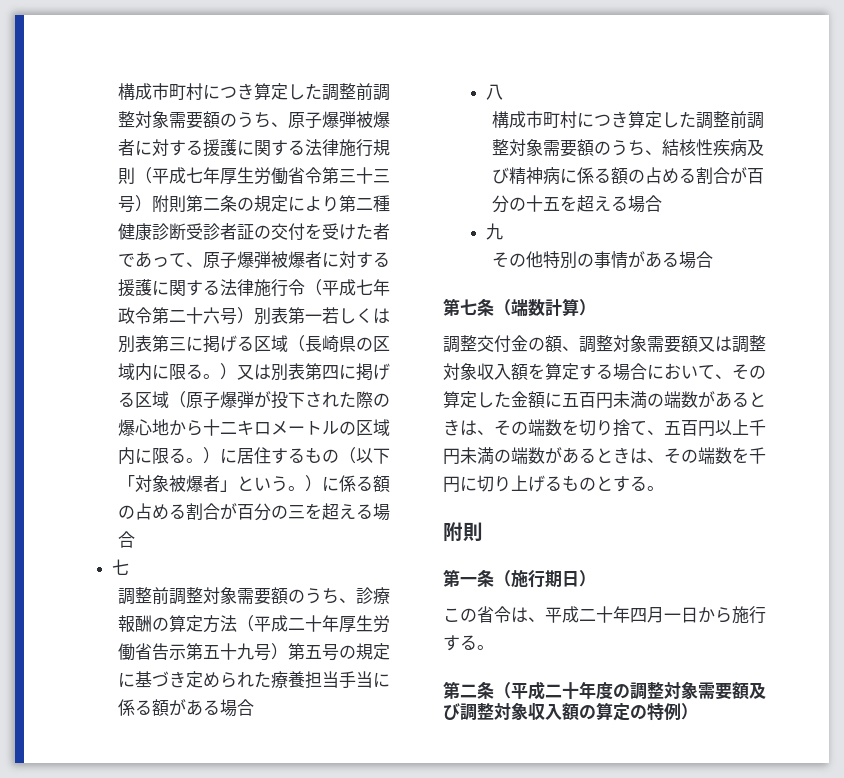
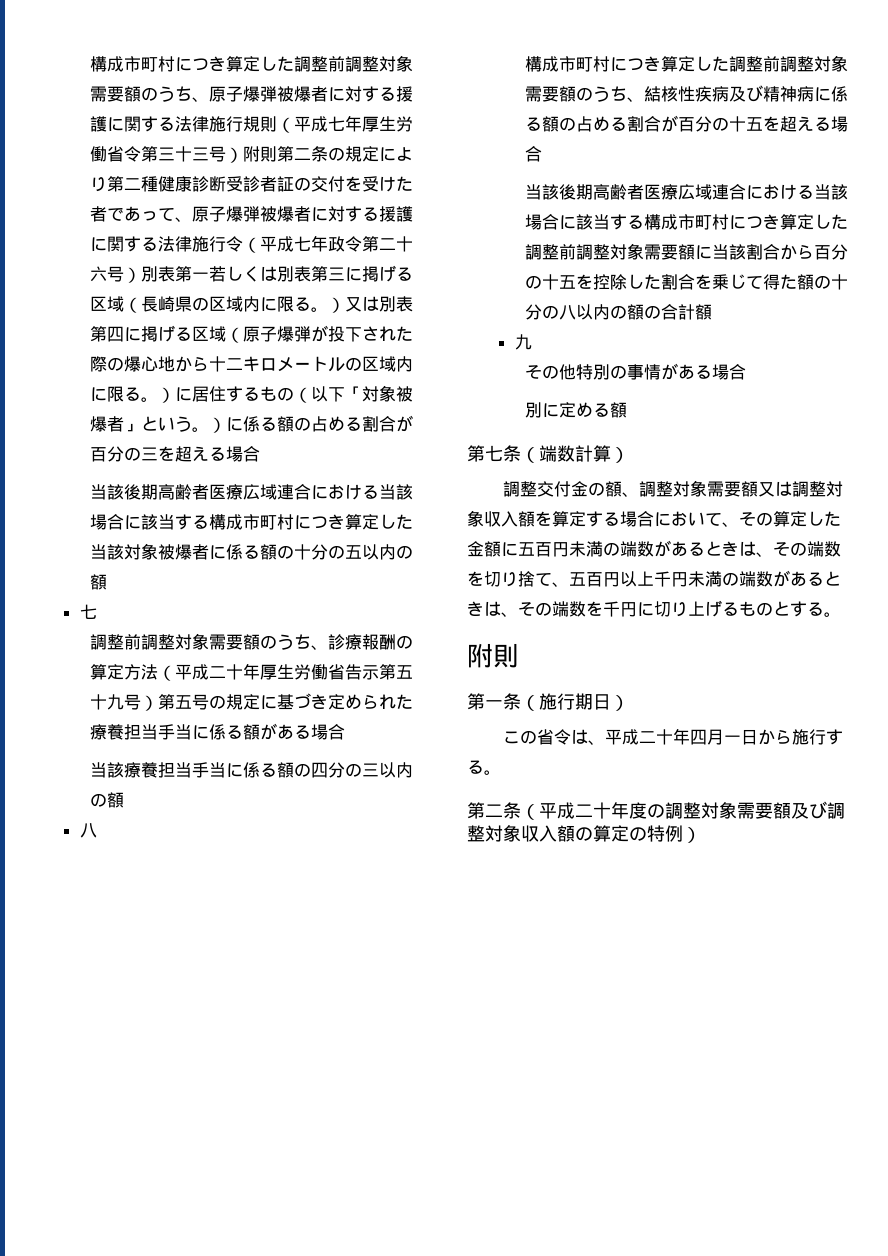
(135, 539) none -> [89,484,413,500] [89,514,413,530] [89,543,413,560] [89,574,107,590] // 当該後期高齢者医療広域連合における当該場合に該当する構成市町村につき算定した当該対象被爆者に係る額の十分の五以内の額
(254, 707) none -> [89,762,413,778] [89,792,124,808] // 当該療養担当手当に係る額の四分の三以内の額
(662, 203) none -> [524,184,848,200] [524,214,848,230] [524,243,848,260] [524,274,848,290] [524,304,712,320] // 当該後期高齢者医療広域連合における当該場合に該当する構成市町村につき算定した調整前調整対象需要額に当該割合から百分の十五を控除した割合を乗じて得た額の十分の八以内の額の合計額
(713, 259) none -> [524,402,627,418] // 別に定める額

